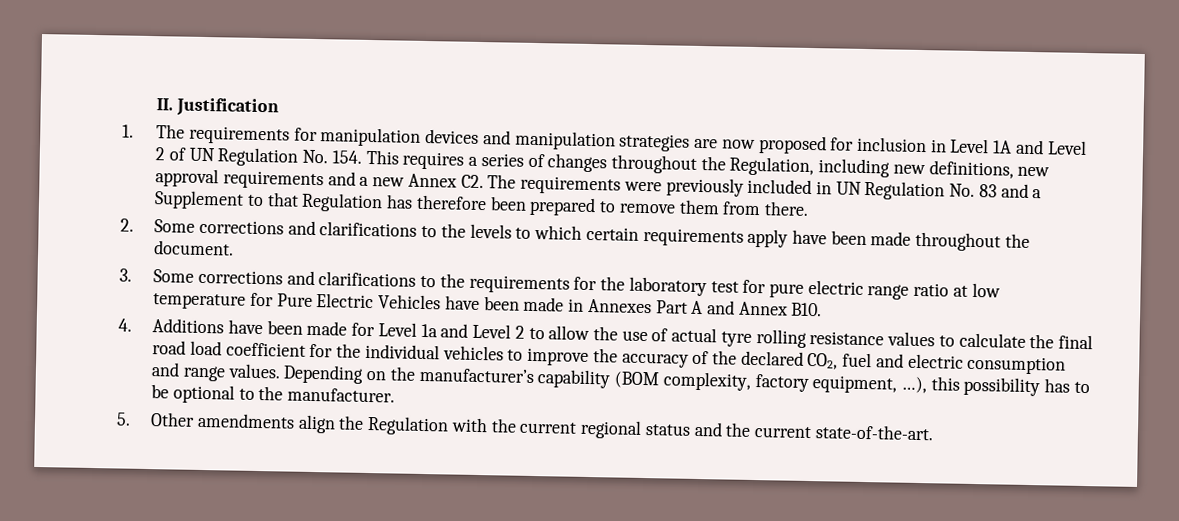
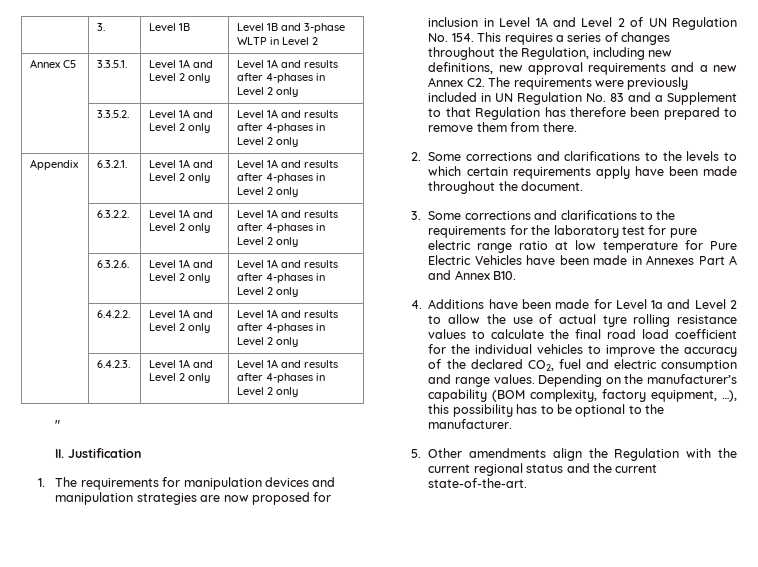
(156, 104) none -> [97,23,106,31] [149,23,191,31] [237,23,346,33] [237,37,319,45] [30,59,77,68] [97,60,128,68] [149,59,214,68] [149,73,211,83] [237,59,339,68] [237,73,326,83] [237,87,299,97] [97,110,130,118] [149,109,214,118] [149,123,211,133] [237,109,339,118] [237,123,326,133] [237,137,299,147] [30,159,80,170] [97,160,128,168] [149,159,214,168] [149,173,211,183] [237,159,339,168] [237,173,326,183] [237,187,299,197] [97,210,130,218] [149,209,214,218] [149,223,211,233] [237,209,339,218] [237,223,326,233] [237,237,299,247] [97,260,130,268] [149,259,214,268] [149,273,211,283] [237,259,339,268] [237,273,326,283] [237,287,299,297] [97,310,131,318] [149,309,214,318] [149,323,211,333] [237,309,339,318] [237,323,326,333] [237,337,299,347] [97,360,131,368] [149,359,214,368] [149,373,211,383] [237,359,339,368] [237,373,326,383] [237,387,299,397] [55,420,61,429] | 3. | Level 1B | Level 1B and 3-phase WLTP in Level 2 // Annex C5 | 3.3.5.1. | Level 1A and Level 2 only | Level 1A and results after 4-phases in Level 2 only // | 3.3.5.2. | Level 1A and Level 2 only | Level 1A and results after 4-phases in Level 2 only // Appendix | 6.3.2.1. | Level 1A and Level 2 only | Level 1A and results after 4-phases in Level 2 only // | 6.3.2.2. | Level 1A and Level 2 only | Level 1A and results after 4-phases in Level 2 only // | 6.3.2.6. | Level 1A and Level 2 only | Level 1A and results after 4-phases in Level 2 only // | 6.4.2.2. | Level 1A and Level 2 only | Level 1A and results after 4-phases in Level 2 only // | 6.4.2.3. | Level 1A and Level 2 only | Level 1A and results after 4-phases in Level 2 only // " //

